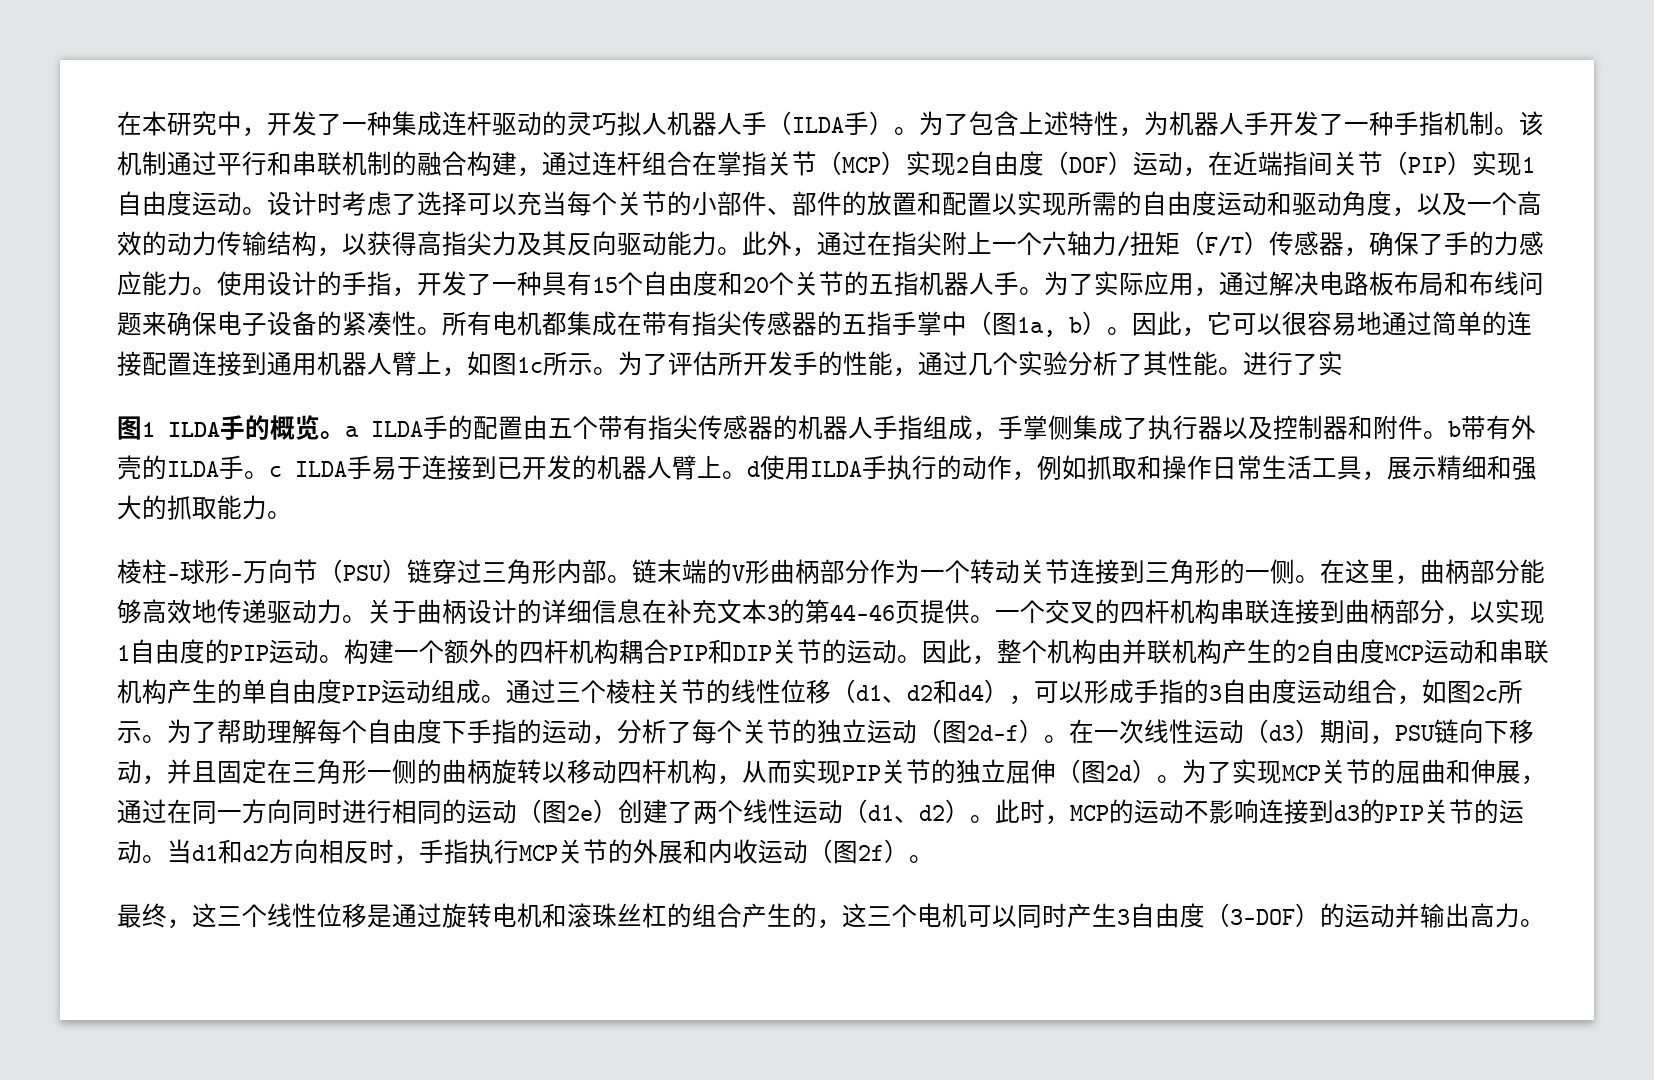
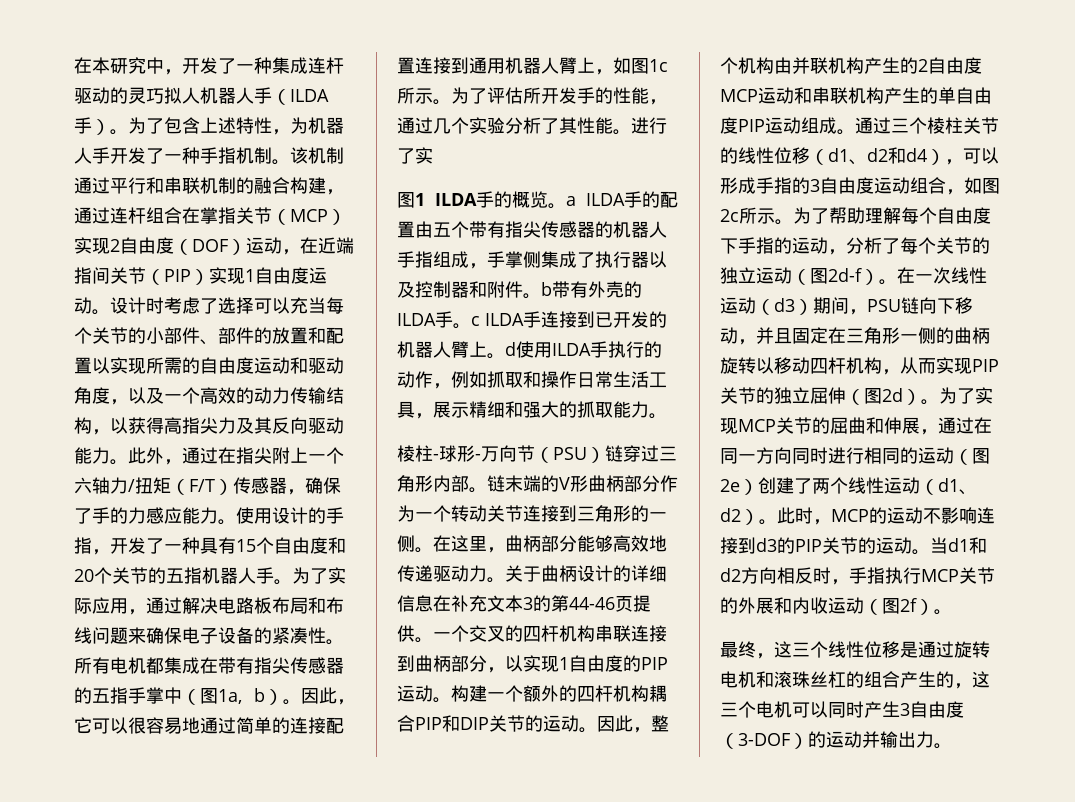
[372,457,422,480] 易于 -> (541, 319) none
[1470,903,1495,928] 高 -> (916, 739) none

